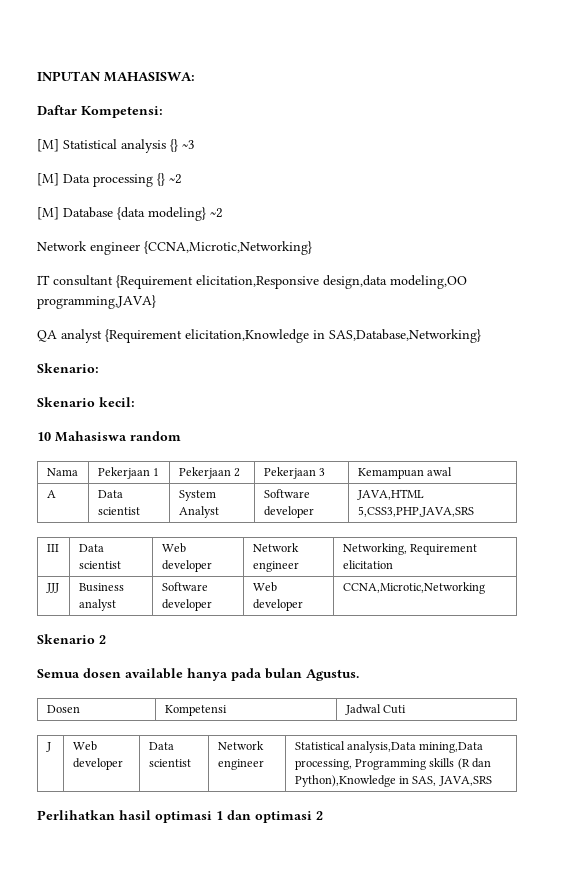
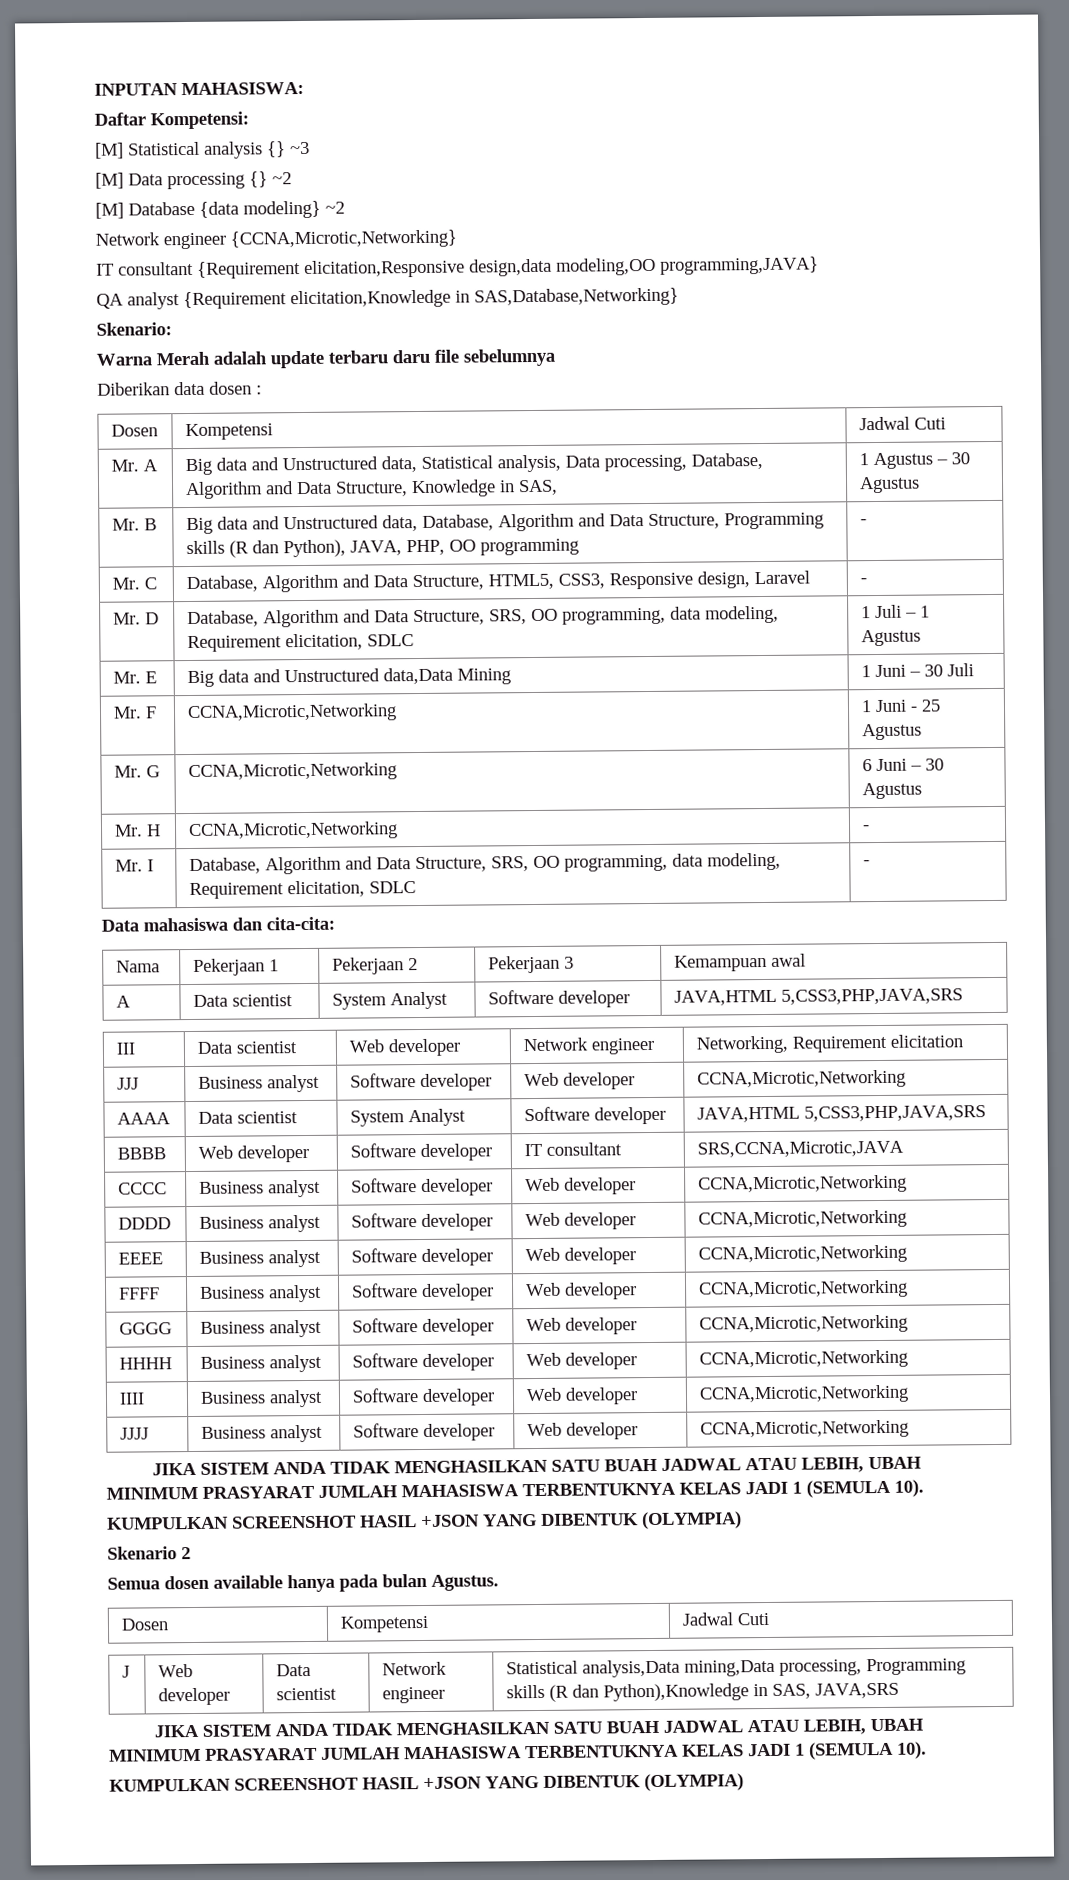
[37,397,135,407] [37,431,181,442] Skenario kecil: // 10 Mahasiswa random -> [96,348,555,369] [97,381,262,396] [110,424,158,437] [184,423,273,441] [858,416,946,431] [110,459,158,472] [184,452,763,476] [184,479,558,500] [858,452,970,470] [858,476,920,494] [111,518,157,531] [185,512,824,535] [185,538,579,558] [859,519,867,525] [111,577,157,590] [185,570,810,593] [859,578,867,584] [112,612,159,625] [186,605,779,628] [186,633,414,653] [860,604,930,619] [860,629,921,647] [112,671,157,684] [186,667,511,688] [860,663,974,678] [112,706,157,719] [186,703,397,723] [860,699,941,713] [861,723,922,741] [113,765,160,778] [187,762,397,782] [861,758,944,772] [861,782,922,800] [113,824,161,837] [187,821,398,841] [862,825,870,831] [114,859,154,872] [188,852,781,875] [188,880,416,900] [862,860,870,866] [101,916,335,932] Warna Merah adalah update terbaru daru file sebelumnya // Diberikan data dosen : // Dosen | Kompetensi | Jadwal Cuti // Mr. A | Big data and Unstructured data, Statistical analysis, Data processing, Database, Algorithm and Data Structure, Knowledge in SAS, | 1 Agustus – 30 Agustus // Mr. B | Big data and Unstructured data, Database, Algorithm and Data Structure, Programming skills (R dan Python), JAVA, PHP, OO programming | - // Mr. C | Database, Algorithm and Data Structure, HTML5, CSS3, Responsive design, Laravel | - // Mr. D | Database, Algorithm and Data Structure, SRS, OO programming, data modeling, Requirement elicitation, SDLC | 1 Juli – 1 Agustus // Mr. E | Big data and Unstructured data,Data Mining | 1 Juni – 30 Juli // Mr. F | CCNA,Microtic,Networking | 1 Juni - 25 Agustus // Mr. G | CCNA,Microtic,Networking | 6 Juni – 30 Agustus // Mr. H | CCNA,Microtic,Networking | - // Mr. I | Database, Algorithm and Data Structure, SRS, OO programming, data modeling, Requirement elicitation, SDLC | - // Data mahasiswa dan cita-cita:
(485, 588) none -> [116,1112,171,1125] [197,1111,298,1124] [349,1108,466,1127] [523,1106,666,1125] [696,1105,986,1123] [116,1147,166,1160] [197,1144,309,1163] [349,1143,492,1162] [523,1142,622,1157] [696,1140,904,1158] [117,1182,167,1195] [198,1179,321,1198] [350,1178,493,1197] [524,1177,636,1195] [697,1174,907,1194] [117,1217,171,1230] [198,1214,321,1233] [350,1213,493,1232] [524,1212,636,1230] [697,1209,907,1229] [117,1252,163,1265] [198,1249,321,1268] [350,1248,493,1267] [524,1247,636,1265] [697,1244,907,1264] [118,1287,160,1300] [199,1284,322,1303] [350,1283,494,1302] [524,1282,637,1300] [697,1279,908,1299] [118,1322,172,1335] [199,1319,322,1338] [351,1318,494,1337] [525,1317,637,1335] [698,1314,908,1334] [118,1357,172,1370] [199,1354,322,1373] [351,1353,494,1372] [525,1352,637,1370] [698,1349,908,1369] [118,1392,145,1405] [199,1389,323,1408] [351,1388,495,1406] [525,1387,638,1405] [698,1384,909,1404] [119,1427,149,1440] [200,1424,323,1443] [352,1423,495,1441] [526,1422,638,1440] [699,1419,909,1439] [152,1456,923,1476] [106,1479,924,1500] [107,1511,742,1530] // AAAA | Data scientist | System Analyst | Software developer | JAVA,HTML 5,CSS3,PHP,JAVA,SRS // BBBB | Web developer | Software developer | IT consultant | SRS,CCNA,Microtic,JAVA // CCCC | Business analyst | Software developer | Web developer | CCNA,Microtic,Networking // DDDD | Business analyst | Software developer | Web developer | CCNA,Microtic,Networking // EEEE | Business analyst | Software developer | Web developer | CCNA,Microtic,Networking // FFFF | Business analyst | Software developer | Web developer | CCNA,Microtic,Networking // GGGG | Business analyst | Software developer | Web developer | CCNA,Microtic,Networking // HHHH | Business analyst | Software developer | Web developer | CCNA,Microtic,Networking // IIII | Business analyst | Software developer | Web developer | CCNA,Microtic,Networking // JJJJ | Business analyst | Software developer | Web developer | CCNA,Microtic,Networking // JIKA SISTEM ANDA TIDAK MENGHASILKAN SATU BUAH JADWAL ATAU LEBIH, UBAH MINIMUM PRASYARAT JUMLAH MAHASISWA TERBENTUKNYA KELAS JADI 1 (SEMULA 10). // KUMPULKAN SCREENSHOT HASIL +JSON YANG DIBENTUK (OLYMPIA)
[37,810,323,823] Perlihatkan hasil optimasi 1 dan optimasi 2 -> [154,1718,925,1738] [109,1741,927,1762] [109,1773,744,1792] JIKA SISTEM ANDA TIDAK MENGHASILKAN SATU BUAH JADWAL ATAU LEBIH, UBAH MINIMUM PRASYARAT JUMLAH MAHASISWA TERBENTUKNYA KELAS JADI 1 (SEMULA 10). // KUMPULKAN SCREENSHOT HASIL +JSON YANG DIBENTUK (OLYMPIA)

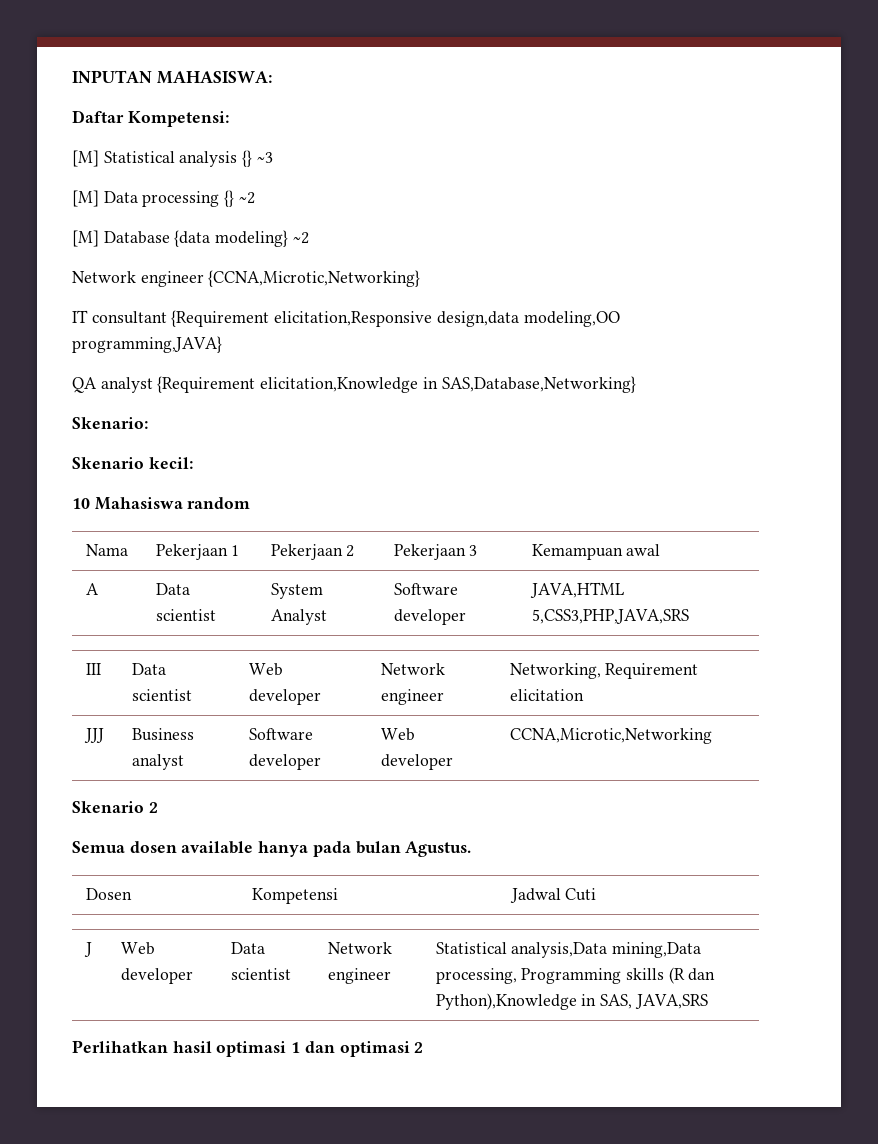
[96,348,555,369] [97,381,262,396] [110,424,158,437] [184,423,273,441] [858,416,946,431] [110,459,158,472] [184,452,763,476] [184,479,558,500] [858,452,970,470] [858,476,920,494] [111,518,157,531] [185,512,824,535] [185,538,579,558] [859,519,867,525] [111,577,157,590] [185,570,810,593] [859,578,867,584] [112,612,159,625] [186,605,779,628] [186,633,414,653] [860,604,930,619] [860,629,921,647] [112,671,157,684] [186,667,511,688] [860,663,974,678] [112,706,157,719] [186,703,397,723] [860,699,941,713] [861,723,922,741] [113,765,160,778] [187,762,397,782] [861,758,944,772] [861,782,922,800] [113,824,161,837] [187,821,398,841] [862,825,870,831] [114,859,154,872] [188,852,781,875] [188,880,416,900] [862,860,870,866] [101,916,335,932] Warna Merah adalah update terbaru daru file sebelumnya // Diberikan data dosen : // Dosen | Kompetensi | Jadwal Cuti // Mr. A | Big data and Unstructured data, Statistical analysis, Data processing, Database, Algorithm and Data Structure, Knowledge in SAS, | 1 Agustus – 30 Agustus // Mr. B | Big data and Unstructured data, Database, Algorithm and Data Structure, Programming skills (R dan Python), JAVA, PHP, OO programming | - // Mr. C | Database, Algorithm and Data Structure, HTML5, CSS3, Responsive design, Laravel | - // Mr. D | Database, Algorithm and Data Structure, SRS, OO programming, data modeling, Requirement elicitation, SDLC | 1 Juli – 1 Agustus // Mr. E | Big data and Unstructured data,Data Mining | 1 Juni – 30 Juli // Mr. F | CCNA,Microtic,Networking | 1 Juni - 25 Agustus // Mr. G | CCNA,Microtic,Networking | 6 Juni – 30 Agustus // Mr. H | CCNA,Microtic,Networking | - // Mr. I | Database, Algorithm and Data Structure, SRS, OO programming, data modeling, Requirement elicitation, SDLC | - // Data mahasiswa dan cita-cita: -> [72,457,193,469] [72,497,251,510] Skenario kecil: // 10 Mahasiswa random
[116,1112,171,1125] [197,1111,298,1124] [349,1108,466,1127] [523,1106,666,1125] [696,1105,986,1123] [116,1147,166,1160] [197,1144,309,1163] [349,1143,492,1162] [523,1142,622,1157] [696,1140,904,1158] [117,1182,167,1195] [198,1179,321,1198] [350,1178,493,1197] [524,1177,636,1195] [697,1174,907,1194] [117,1217,171,1230] [198,1214,321,1233] [350,1213,493,1232] [524,1212,636,1230] [697,1209,907,1229] [117,1252,163,1265] [198,1249,321,1268] [350,1248,493,1267] [524,1247,636,1265] [697,1244,907,1264] [118,1287,160,1300] [199,1284,322,1303] [350,1283,494,1302] [524,1282,637,1300] [697,1279,908,1299] [118,1322,172,1335] [199,1319,322,1338] [351,1318,494,1337] [525,1317,637,1335] [698,1314,908,1334] [118,1357,172,1370] [199,1354,322,1373] [351,1353,494,1372] [525,1352,637,1370] [698,1349,908,1369] [118,1392,145,1405] [199,1389,323,1408] [351,1388,495,1406] [525,1387,638,1405] [698,1384,909,1404] [119,1427,149,1440] [200,1424,323,1443] [352,1423,495,1441] [526,1422,638,1440] [699,1419,909,1439] [152,1456,923,1476] [106,1479,924,1500] [107,1511,742,1530] // AAAA | Data scientist | System Analyst | Software developer | JAVA,HTML 5,CSS3,PHP,JAVA,SRS // BBBB | Web developer | Software developer | IT consultant | SRS,CCNA,Microtic,JAVA // CCCC | Business analyst | Software developer | Web developer | CCNA,Microtic,Networking // DDDD | Business analyst | Software developer | Web developer | CCNA,Microtic,Networking // EEEE | Business analyst | Software developer | Web developer | CCNA,Microtic,Networking // FFFF | Business analyst | Software developer | Web developer | CCNA,Microtic,Networking // GGGG | Business analyst | Software developer | Web developer | CCNA,Microtic,Networking // HHHH | Business analyst | Software developer | Web developer | CCNA,Microtic,Networking // IIII | Business analyst | Software developer | Web developer | CCNA,Microtic,Networking // JJJJ | Business analyst | Software developer | Web developer | CCNA,Microtic,Networking // JIKA SISTEM ANDA TIDAK MENGHASILKAN SATU BUAH JADWAL ATAU LEBIH, UBAH MINIMUM PRASYARAT JUMLAH MAHASISWA TERBENTUKNYA KELAS JADI 1 (SEMULA 10). // KUMPULKAN SCREENSHOT HASIL +JSON YANG DIBENTUK (OLYMPIA) -> (712, 736) none
[154,1718,925,1738] [109,1741,927,1762] [109,1773,744,1792] JIKA SISTEM ANDA TIDAK MENGHASILKAN SATU BUAH JADWAL ATAU LEBIH, UBAH MINIMUM PRASYARAT JUMLAH MAHASISWA TERBENTUKNYA KELAS JADI 1 (SEMULA 10). // KUMPULKAN SCREENSHOT HASIL +JSON YANG DIBENTUK (OLYMPIA) -> [72,1040,424,1057] Perlihatkan hasil optimasi 1 dan optimasi 2

